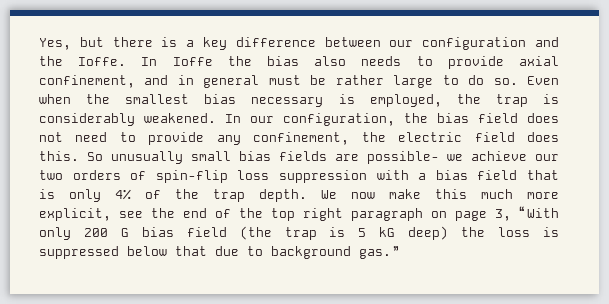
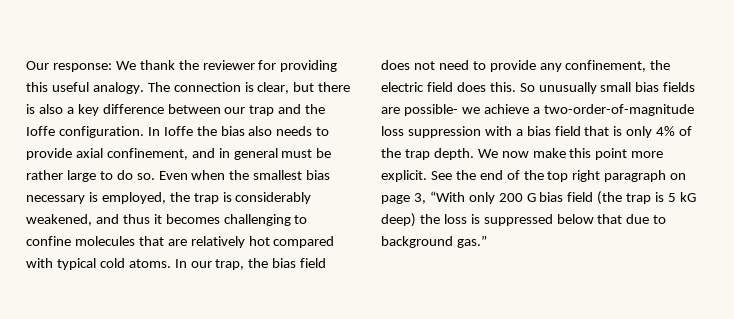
[39,38,71,50] Yes, -> [26,60,338,72] [26,82,290,94] Our response: We thank the reviewer for providing this useful analogy. The connection is clear,
(178, 42) none -> [38,104,63,114] also
[422,37,527,50] configuration -> [249,105,275,116] trap
[78,57,127,66] Ioffe. -> [26,126,144,138] Ioffe configuration.
[144,113,216,123] weakened. -> [26,214,308,226] [26,236,335,248] [26,258,171,270] weakened, and thus it becomes challenging to confine molecules that are relatively hot compared with typical cold atoms.
[283,113,395,126] configuration, -> [215,259,245,270] trap,
[535,154,559,161] [39,170,228,183] our two orders of spin-flip -> [532,104,694,116] a two-order-of-magnitude
[481,189,559,199] [39,208,143,221] much more explicit, see -> [595,148,664,160] [381,170,452,182] point more explicit. See

